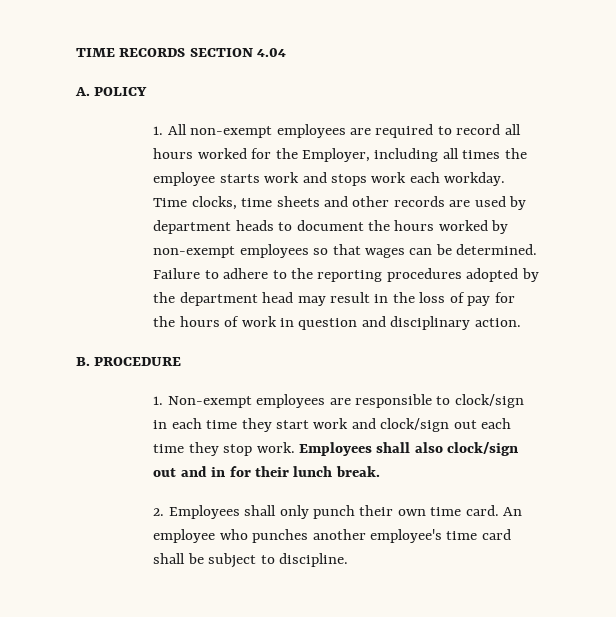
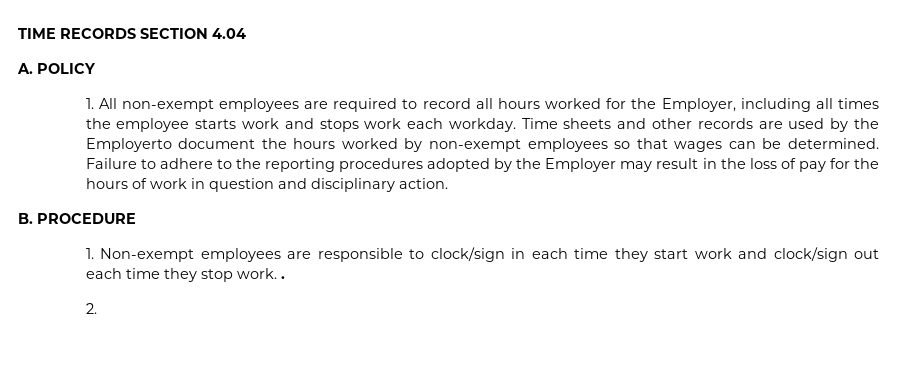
[191,196,273,210] clocks, time -> (558, 123) none
[153,220,293,234] department heads to -> [853,118,879,129] [85,138,172,152] the Employerto
[179,292,294,306] department head -> [545,158,617,172] Employer
[298,442,519,456] [153,466,380,477] [153,505,523,519] [153,529,511,543] [153,553,348,568] Employees shall also clock/sign out and in for their lunch break. // 2. Employees shall only punch their own time card. An employee who punches another employee's time card shall be subject to discipline. -> [280,276,285,279] [85,303,97,314] . // 2.

